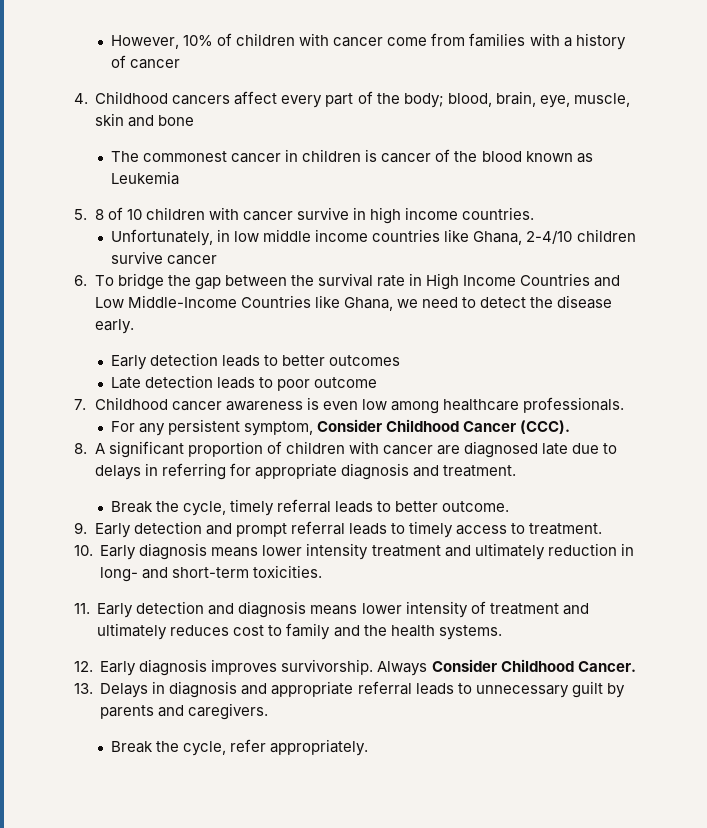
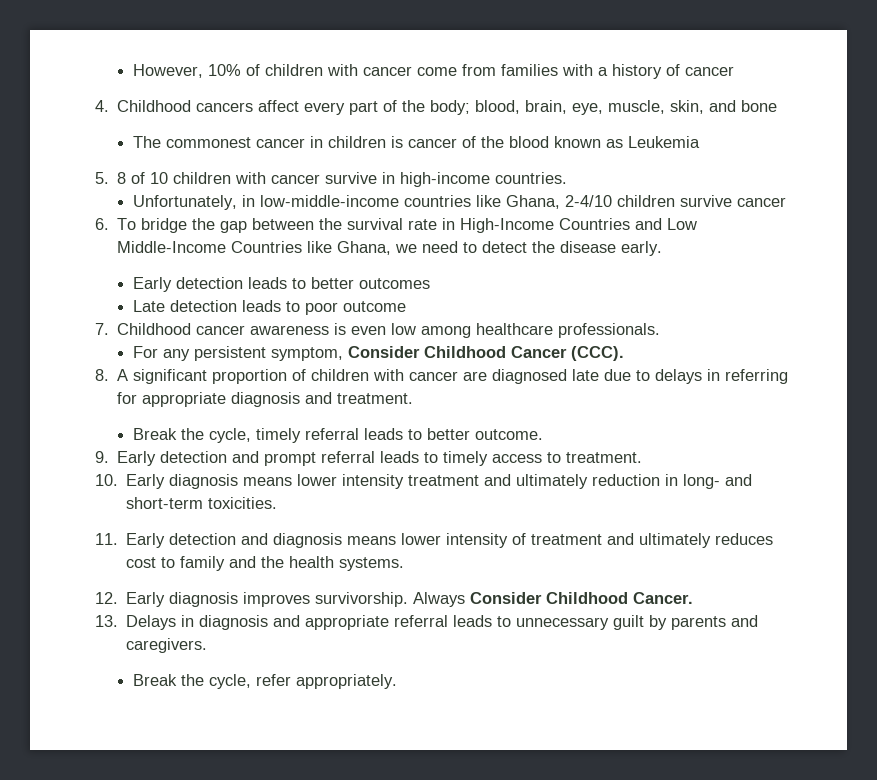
[95,113,125,126] skin -> [670,100,705,114] skin,
[369,207,458,224] high income -> [400,172,491,187] high-income
[234,229,369,242] low middle income -> [259,195,399,207] low-middle-income
[425,273,517,290] High Income -> [460,218,555,233] High-Income

